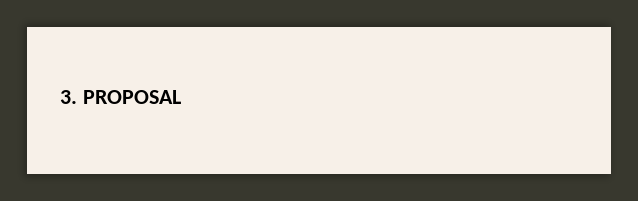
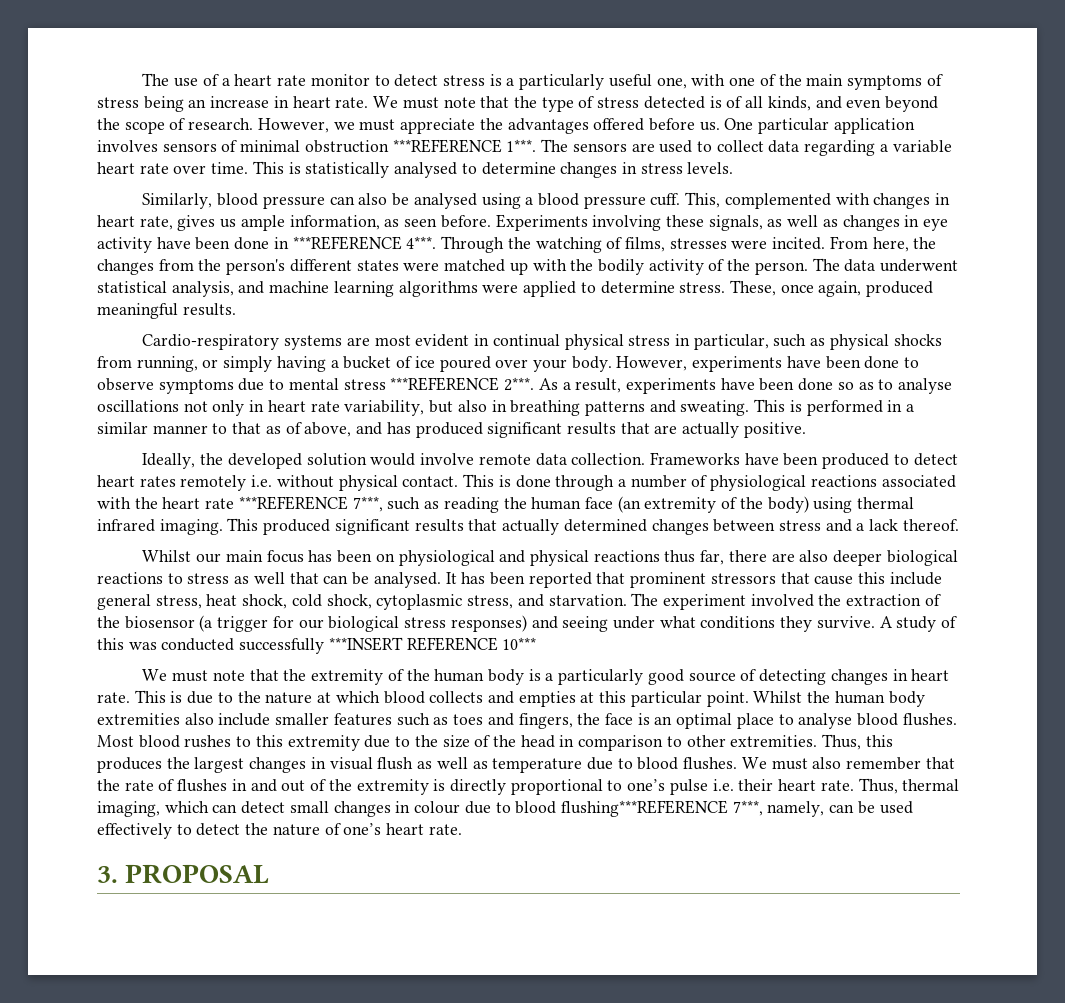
(60, 97) none -> [142,73,943,90] [97,96,938,112] [97,118,915,134] [97,139,952,156] [97,161,734,178] [142,192,951,209] [97,214,949,231] [97,236,937,253] [97,258,959,275] [97,280,934,297] [97,303,236,319] [142,334,942,350] [97,356,920,372] [97,377,953,394] [97,399,915,416] [97,422,806,438] [142,452,958,469] [97,474,956,491] [97,496,915,513] [97,518,959,535] [142,550,958,566] [97,572,942,588] [97,593,941,610] [97,615,958,632] [97,637,537,654] [142,669,950,685] [97,690,925,707] [97,713,957,729] [97,734,893,751] [97,757,955,773] [97,778,960,795] [97,800,913,817] [97,823,462,839] The use of a heart rate monitor to detect stress is a particularly useful one, with one of the main symptoms of stress being an increase in heart rate. We must note that the type of stress detected is of all kinds, and even beyond the scope of research. However, we must appreciate the advantages offered before us. One particular application involves sensors of minimal obstruction ***REFERENCE 1***. The sensors are used to collect data regarding a variable heart rate over time. This is statistically analysed to determine changes in stress levels. // Similarly, blood pressure can also be analysed using a blood pressure cuff. This, complemented with changes in heart rate, gives us ample information, as seen before. Experiments involving these signals, as well as changes in eye activity have been done in ***REFERENCE 4***. Through the watching of films, stresses were incited. From here, the changes from the person's different states were matched up with the bodily activity of the person. The data underwent statistical analysis, and machine learning algorithms were applied to determine stress. These, once again, produced meaningful results. // Cardio-respiratory systems are most evident in continual physical stress in particular, such as physical shocks from running, or simply having a bucket of ice poured over your body. However, experiments have been done to observe symptoms due to mental stress ***REFERENCE 2***. As a result, experiments have been done so as to analyse oscillations not only in heart rate variability, but also in breathing patterns and sweating. This is performed in a similar manner to that as of above, and has produced significant results that are actually positive. // Ideally, the developed solution would involve remote data collection. Frameworks have been produced to detect heart rates remotely i.e. without physical contact. This is done through a number of physiological reactions associated with the heart rate ***REFERENCE 7***, such as reading the human face (an extremity of the body) using thermal infrared imaging. This produced significant results that actually determined changes between stress and a lack thereof. // Whilst our main focus has been on physiological and physical reactions thus far, there are also deeper biological reactions to stress as well that can be analysed. It has been reported that prominent stressors that cause this include general stress, heat shock, cold shock, cytoplasmic stress, and starvation. The experiment involved the extraction of the biosensor (a trigger for our biological stress responses) and seeing under what conditions they survive. A study of this was conducted successfully ***INSERT REFERENCE 10*** // We must note that the extremity of the human body is a particularly good source of detecting changes in heart rate. This is due to the nature at which blood collects and empties at this particular point. Whilst the human body extremities also include smaller features such as toes and fingers, the face is an optimal place to analyse blood flushes. Most blood rushes to this extremity due to the size of the head in comparison to other extremities. Thus, this produces the largest changes in visual flush as well as temperature due to blood flushes. We must also remember that the rate of flushes in and out of the extremity is directly proportional to one’s pulse i.e. their heart rate. Thus, thermal imaging, which can detect small changes in colour due to blood flushing***REFERENCE 7***, namely, can be used effectively to detect the nature of one’s heart rate. //

